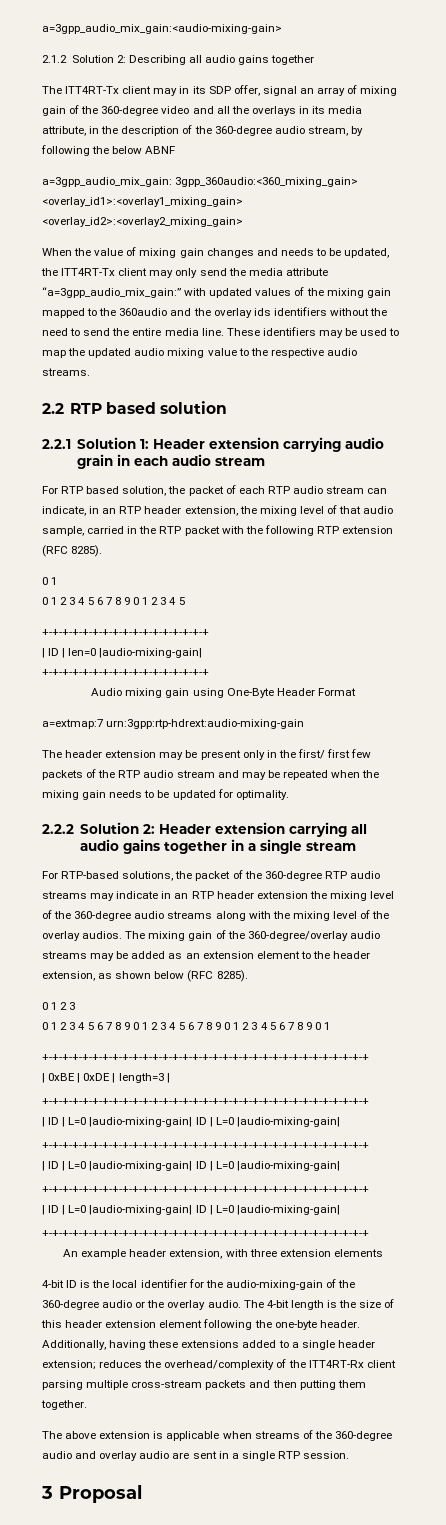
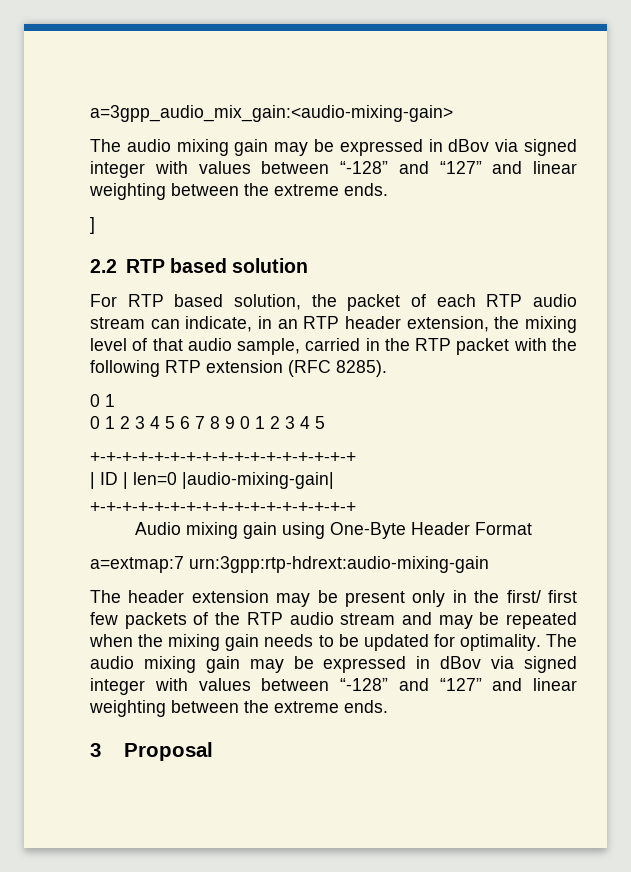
[42,55,315,65] [42,85,398,96] [42,105,363,116] [42,125,363,136] [41,145,176,156] [42,177,359,187] [42,197,243,207] [42,217,243,227] [42,247,390,258] [41,268,328,278] [42,287,391,298] [42,307,388,318] [42,327,400,338] [42,348,357,358] [42,368,90,376] [42,401,228,414] [42,437,384,452] [76,454,265,469] 2.1.2 Solution 2: Describing all audio gains together // The ITT4RT-Tx client may in its SDP offer, signal an array of mixing gain of the 360-degree video and all the overlays in its media attribute, in the description of the 360-degree audio stream, by following the below ABNF // a=3gpp_audio_mix_gain: 3gpp_360audio:<360_mixing_gain> <overlay_id1>:<overlay1_mixing_gain> <overlay_id2>:<overlay2_mixing_gain> // When the value of mixing gain changes and needs to be updated, the ITT4RT-Tx client may only send the media attribute “a=3gpp_audio_mix_gain:” with updated values of the mixing gain mapped to the 360audio and the overlay ids identifiers without the need to send the entire media line. These identifiers may be used to map the updated audio mixing value to the respective audio streams. // 2.2 RTP based solution // 2.2.1 Solution 1: Header extension carrying audio grain in each audio stream -> [90,139,578,156] [90,161,577,178] [89,183,388,200] [90,217,95,234] [90,258,309,273] The audio mixing gain may be expressed in dBov via signed integer with values between “-128” and “127” and linear weighting between the extreme ends. // ] // 2.2 RTP based solution
[42,822,367,837] [79,839,356,854] [42,870,380,881] [42,891,395,901] [42,910,390,921] [42,930,380,941] [42,951,371,961] [42,970,248,982] [42,1002,76,1010] [42,1022,331,1030] [42,1054,369,1061] [42,1073,170,1083] [42,1098,369,1105] [42,1117,340,1127] [42,1142,369,1149] [42,1161,340,1171] [42,1186,369,1193] [42,1205,340,1215] [42,1230,369,1237] [63,1249,383,1259] [42,1279,356,1290] [42,1299,395,1310] [41,1319,360,1330] [42,1340,375,1350] [42,1359,396,1370] [42,1380,366,1390] [41,1400,87,1410] [42,1430,392,1441] [42,1451,350,1461] // 2.2.2 Solution 2: Header extension carrying all audio gains together in a single stream // For RTP-based solutions, the packet of the 360-degree RTP audio streams may indicate in an RTP header extension the mixing level of the 360-degree audio streams along with the mixing level of the overlay audios. The mixing gain of the 360-degree/overlay audio streams may be added as an extension element to the header extension, as shown below (RFC 8285). // 0 1 2 3 // 0 1 2 3 4 5 6 7 8 9 0 1 2 3 4 5 6 7 8 9 0 1 2 3 4 5 6 7 8 9 0 1 // +-+-+-+-+-+-+-+-+-+-+-+-+-+-+-+-+-+-+-+-+-+-+-+-+-+-+-+-+-+-+-+-+ // | 0xBE | 0xDE | length=3 | // +-+-+-+-+-+-+-+-+-+-+-+-+-+-+-+-+-+-+-+-+-+-+-+-+-+-+-+-+-+-+-+-+ // | ID | L=0 |audio-mixing-gain| ID | L=0 |audio-mixing-gain| // +-+-+-+-+-+-+-+-+-+-+-+-+-+-+-+-+-+-+-+-+-+-+-+-+-+-+-+-+-+-+-+-+ // | ID | L=0 |audio-mixing-gain| ID | L=0 |audio-mixing-gain| // +-+-+-+-+-+-+-+-+-+-+-+-+-+-+-+-+-+-+-+-+-+-+-+-+-+-+-+-+-+-+-+-+ // | ID | L=0 |audio-mixing-gain| ID | L=0 |audio-mixing-gain| // +-+-+-+-+-+-+-+-+-+-+-+-+-+-+-+-+-+-+-+-+-+-+-+-+-+-+-+-+-+-+-+-+ // An example header extension, with three extension elements // 4-bit ID is the local identifier for the audio-mixing-gain of the 360-degree audio or the overlay audio. The 4-bit length is the size of this header extension element following the one-byte header. Additionally, having these extensions added to a single header extension; reduces the overhead/complexity of the ITT4RT-Rx client parsing multiple cross-stream packets and then putting them together. // The above extension is applicable when streams of the 360-degree audio and overlay audio are sent in a single RTP session. -> [546,634,577,647] [90,656,578,673] [90,678,577,695] [89,700,388,717] The audio mixing gain may be expressed in dBov via signed integer with values between “-128” and “127” and linear weighting between the extreme ends.

